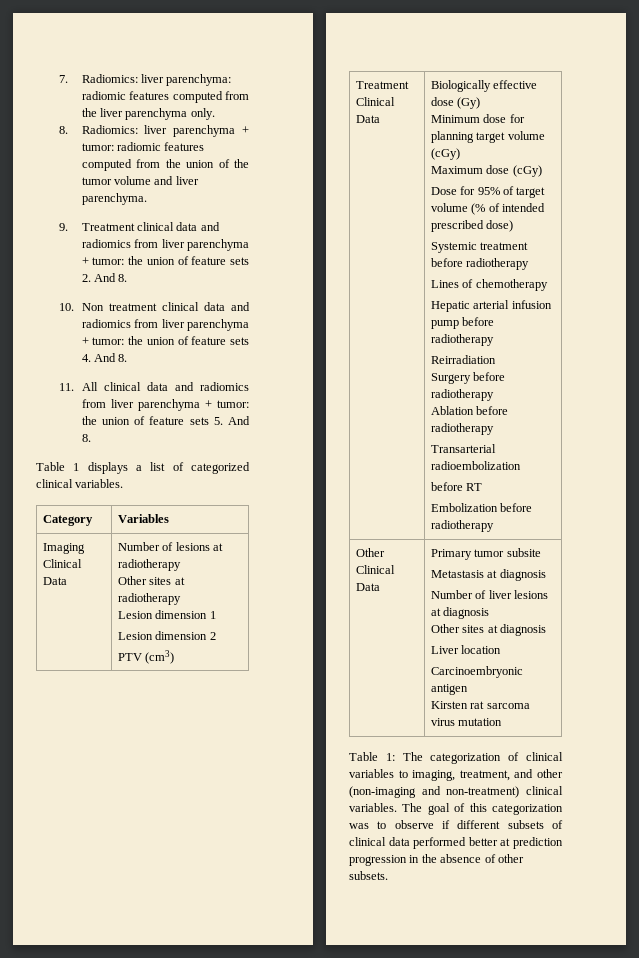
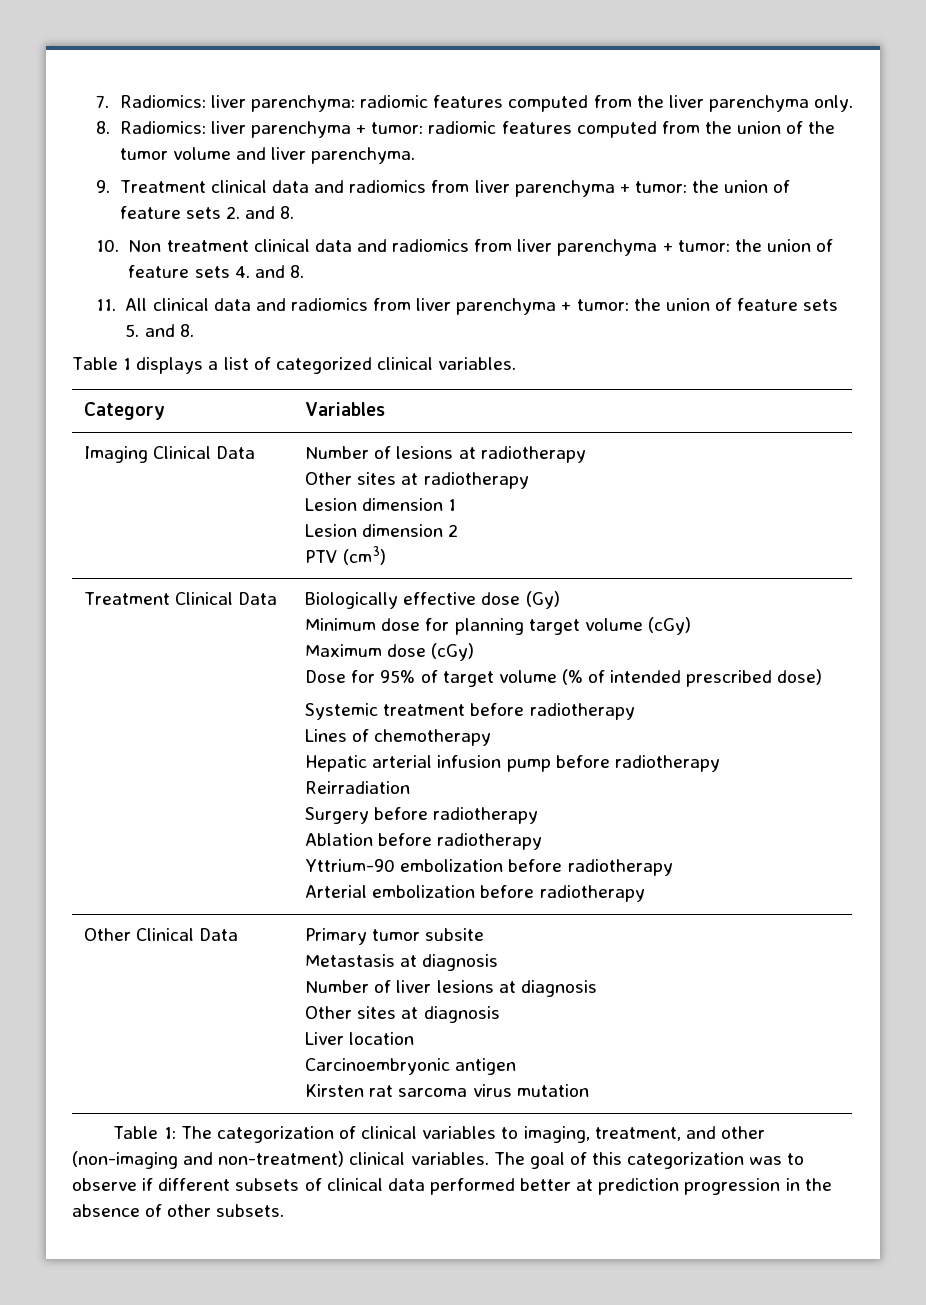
[93,273,116,282] And -> [245,206,276,219] and
[93,353,116,362] And -> [254,265,285,278] and
[228,416,251,425] And -> [144,324,175,337] and
[430,444,496,453] [430,461,521,470] [430,482,483,491] [430,503,498,512] Transarterial radioembolization // before RT // Embolization -> [305,859,673,876] [305,885,476,898] Yttrium-90 embolization before radiotherapy // Arterial embolization

